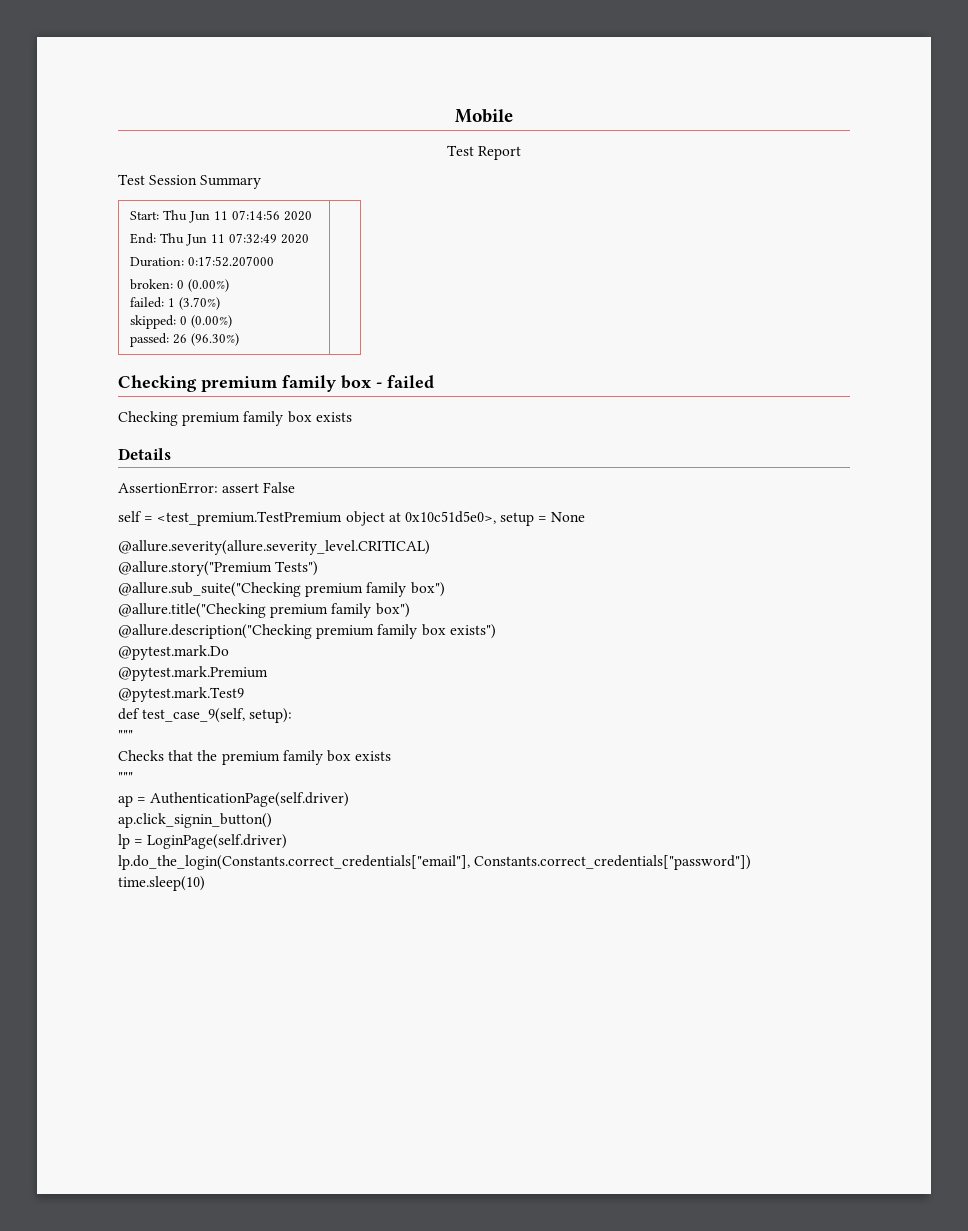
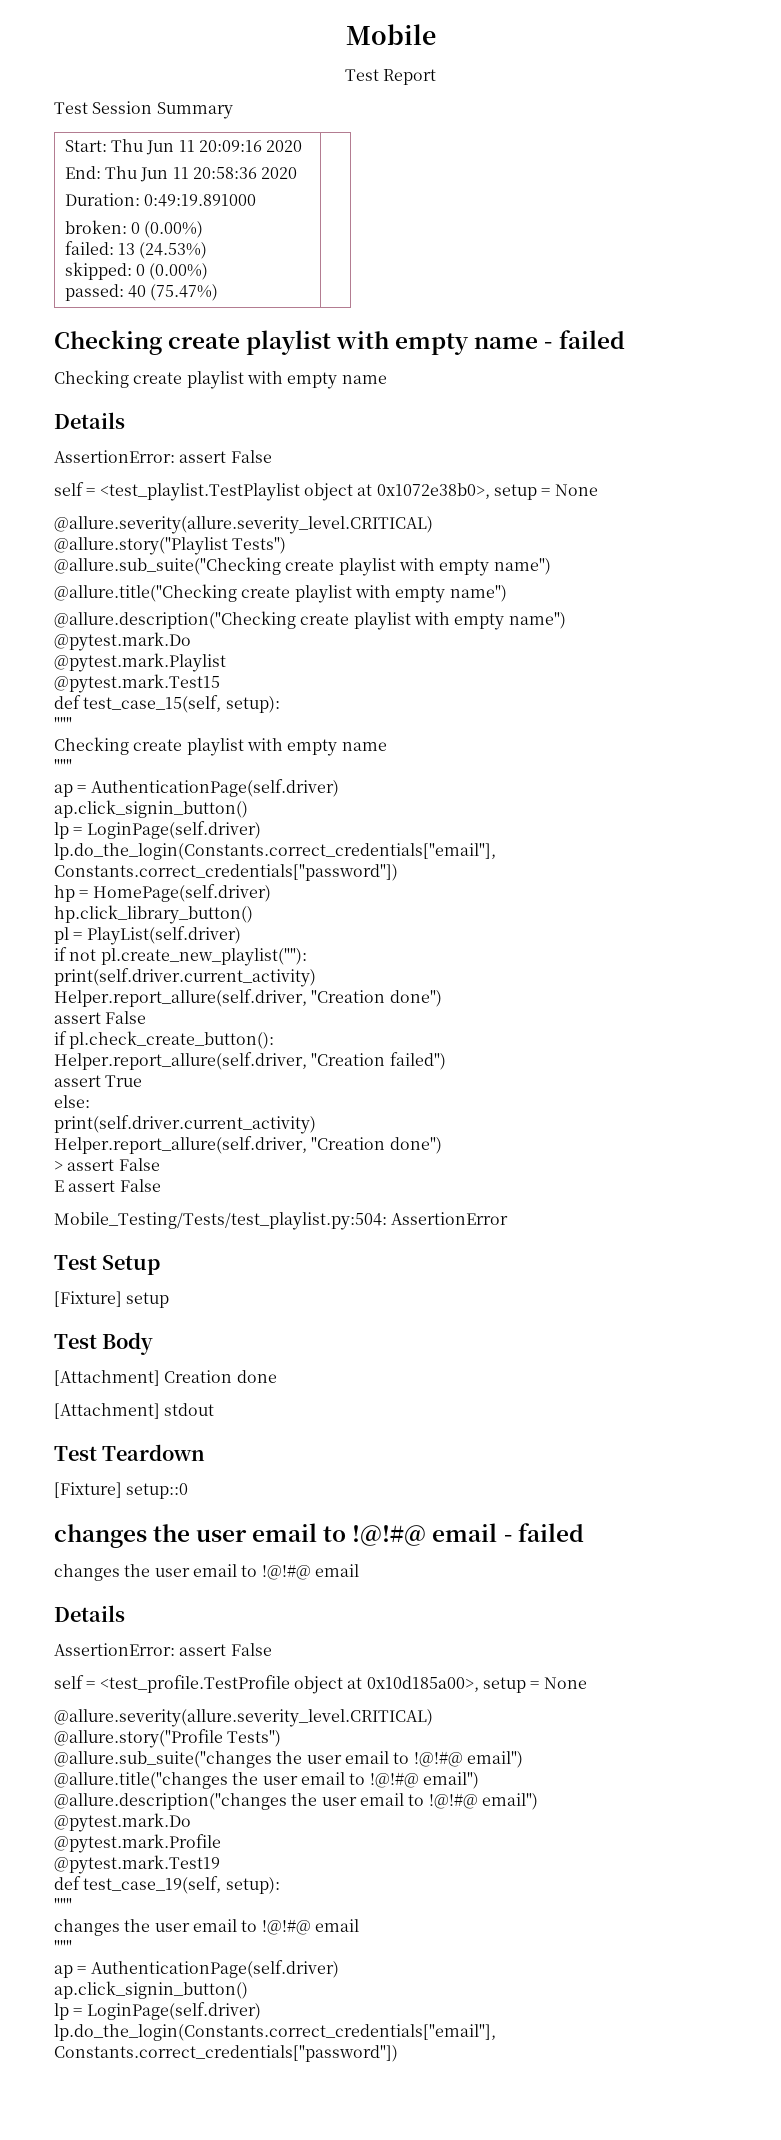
[231,210,280,220] 07:14:56 -> [199,140,263,152] 20:09:16
[228,233,277,244] 07:32:49 -> [193,167,258,179] 20:58:36
[187,256,274,267] 0:17:52.207000 -> [144,194,257,207] 0:49:19.891000
[167,297,220,310] 1 (3.70%) -> [118,242,208,259] 13 (24.53%)
[172,333,239,346] [118,375,434,392] [118,411,352,426] [118,448,171,460] [118,482,296,494] [118,511,586,526] [118,540,430,555] [118,561,272,576] 26 (96.30%) | // Checking premium family box - failed // Checking premium family box exists // Details // AssertionError: assert False // self = <test_premium.TestPremium object at 0x10c51d5e0>, setup = None // @allure.severity(allure.severity_level.CRITICAL) // @allure.story("Premium -> [128,284,219,301] [54,330,625,355] [54,370,387,389] [54,412,125,429] [54,450,272,463] [54,482,598,501] [54,516,433,534] [54,537,228,555] 40 (75.47%) | // Checking create playlist with empty name - failed // Checking create playlist with empty name // Details // AssertionError: assert False // self = <test_playlist.TestPlaylist object at 0x1072e38b0>, setup = None // @allure.severity(allure.severity_level.CRITICAL) // @allure.story("Playlist
[305,582,445,597] [118,603,410,618] [118,624,496,639] [118,645,229,660] [118,666,268,681] [118,687,244,702] [118,708,293,723] [118,730,133,740] [118,750,392,765] premium family box") // @allure.title("Checking premium family box") // @allure.description("Checking premium family box exists") // @pytest.mark.Do // @pytest.mark.Premium // @pytest.mark.Test9 // def test_case_9(self, setup): // """ // Checks that the premium family box exists -> [285,558,551,576] [54,584,507,603] [54,611,566,630] [54,632,191,651] [54,653,226,672] [54,674,220,693] [54,695,280,713] [54,717,72,730] [54,737,387,756] create playlist with empty name") // @allure.title("Checking create playlist with empty name") // @allure.description("Checking create playlist with empty name") // @pytest.mark.Do // @pytest.mark.Playlist // @pytest.mark.Test15 // def test_case_15(self, setup): // """ // Checking create playlist with empty name
[118,876,205,891] time.sleep(10) -> [54,884,271,902] [54,905,253,924] [54,926,241,945] [54,947,307,966] [54,968,316,987] [54,989,442,1007] [54,1011,147,1024] [54,1031,275,1049] [54,1052,446,1070] [54,1075,143,1087] [54,1095,90,1108] [54,1115,316,1134] [54,1136,442,1154] [54,1158,160,1171] [54,1179,161,1192] [54,1212,509,1230] [54,1255,161,1275] [54,1291,170,1308] [54,1332,154,1355] [54,1370,277,1386] [54,1403,215,1419] [54,1444,206,1461] [54,1482,189,1499] [54,1523,584,1548] [54,1564,359,1581] [54,1605,125,1622] [54,1643,272,1656] [54,1675,587,1694] [54,1709,433,1727] [54,1729,282,1748] [54,1751,523,1768] [54,1772,479,1789] [54,1793,538,1810] [54,1813,191,1832] [54,1834,221,1853] [54,1855,220,1874] [54,1876,280,1894] [54,1898,72,1911] [54,1919,359,1936] [54,1940,72,1953] [54,1960,339,1978] [54,1981,248,1999] [54,2002,261,2020] [54,2024,496,2041] [54,2045,398,2062] hp = HomePage(self.driver) // hp.click_library_button() // pl = PlayList(self.driver) // if not pl.create_new_playlist(""): // print(self.driver.current_activity) // Helper.report_allure(self.driver, "Creation done") // assert False // if pl.check_create_button(): // Helper.report_allure(self.driver, "Creation failed") // assert True // else: // print(self.driver.current_activity) // Helper.report_allure(self.driver, "Creation done") // > assert False // E assert False // Mobile_Testing/Tests/test_playlist.py:504: AssertionError // Test Setup // [Fixture] setup // Test Body // [Attachment] Creation done // [Attachment] stdout // Test Teardown // [Fixture] setup::0 // changes the user email to !@!#@ email - failed // changes the user email to !@!#@ email // Details // AssertionError: assert False // self = <test_profile.TestProfile object at 0x10d185a00>, setup = None // @allure.severity(allure.severity_level.CRITICAL) // @allure.story("Profile Tests") // @allure.sub_suite("changes the user email to !@!#@ email") // @allure.title("changes the user email to !@!#@ email") // @allure.description("changes the user email to !@!#@ email") // @pytest.mark.Do // @pytest.mark.Profile // @pytest.mark.Test19 // def test_case_19(self, setup): // """ // changes the user email to !@!#@ email // """ // ap = AuthenticationPage(self.driver) // ap.click_signin_button() // lp = LoginPage(self.driver) // lp.do_the_login(Constants.correct_credentials["email"], Constants.correct_credentials["password"])

